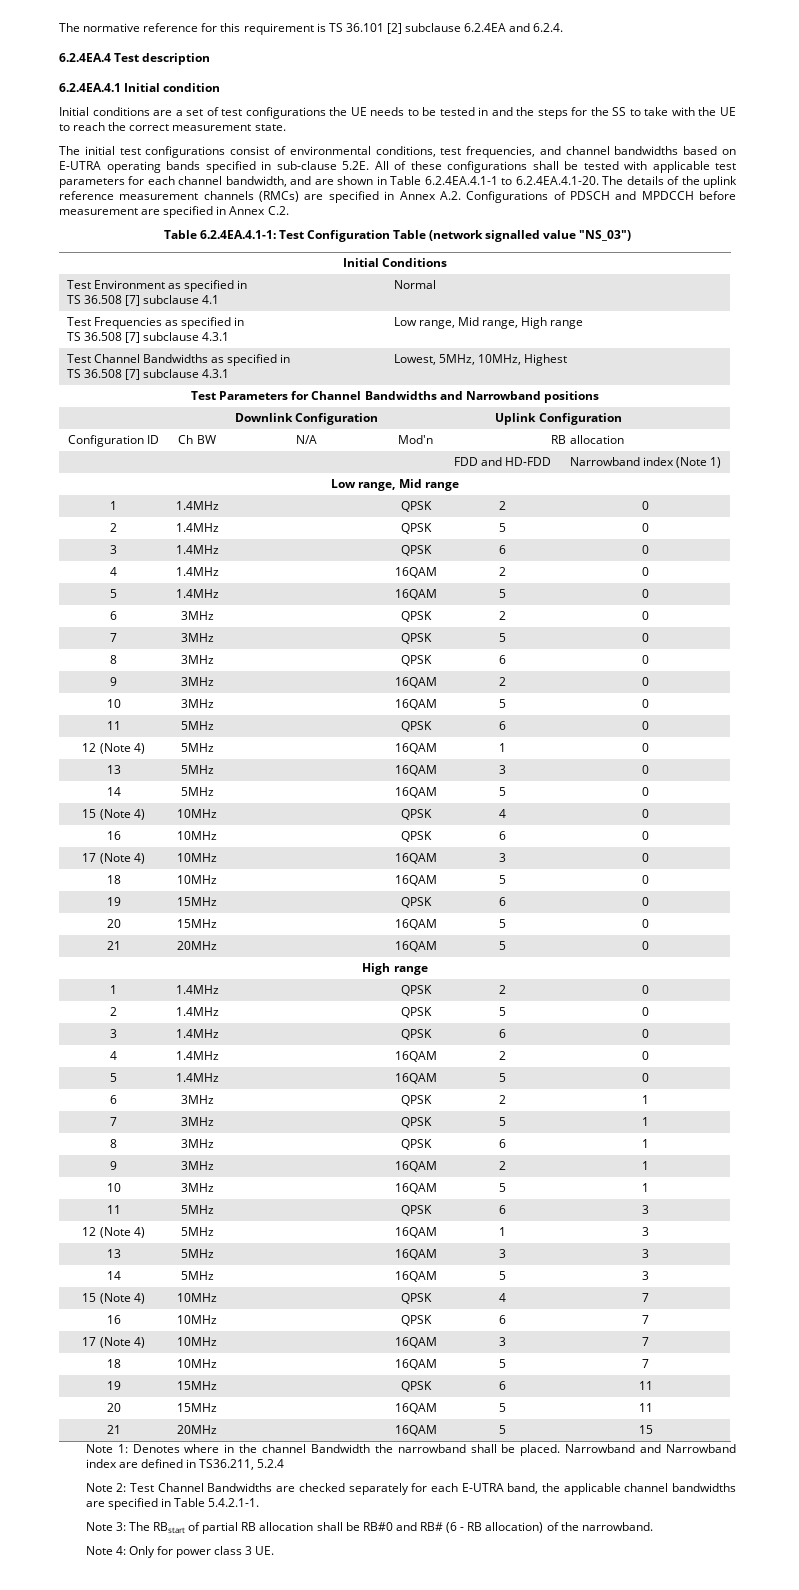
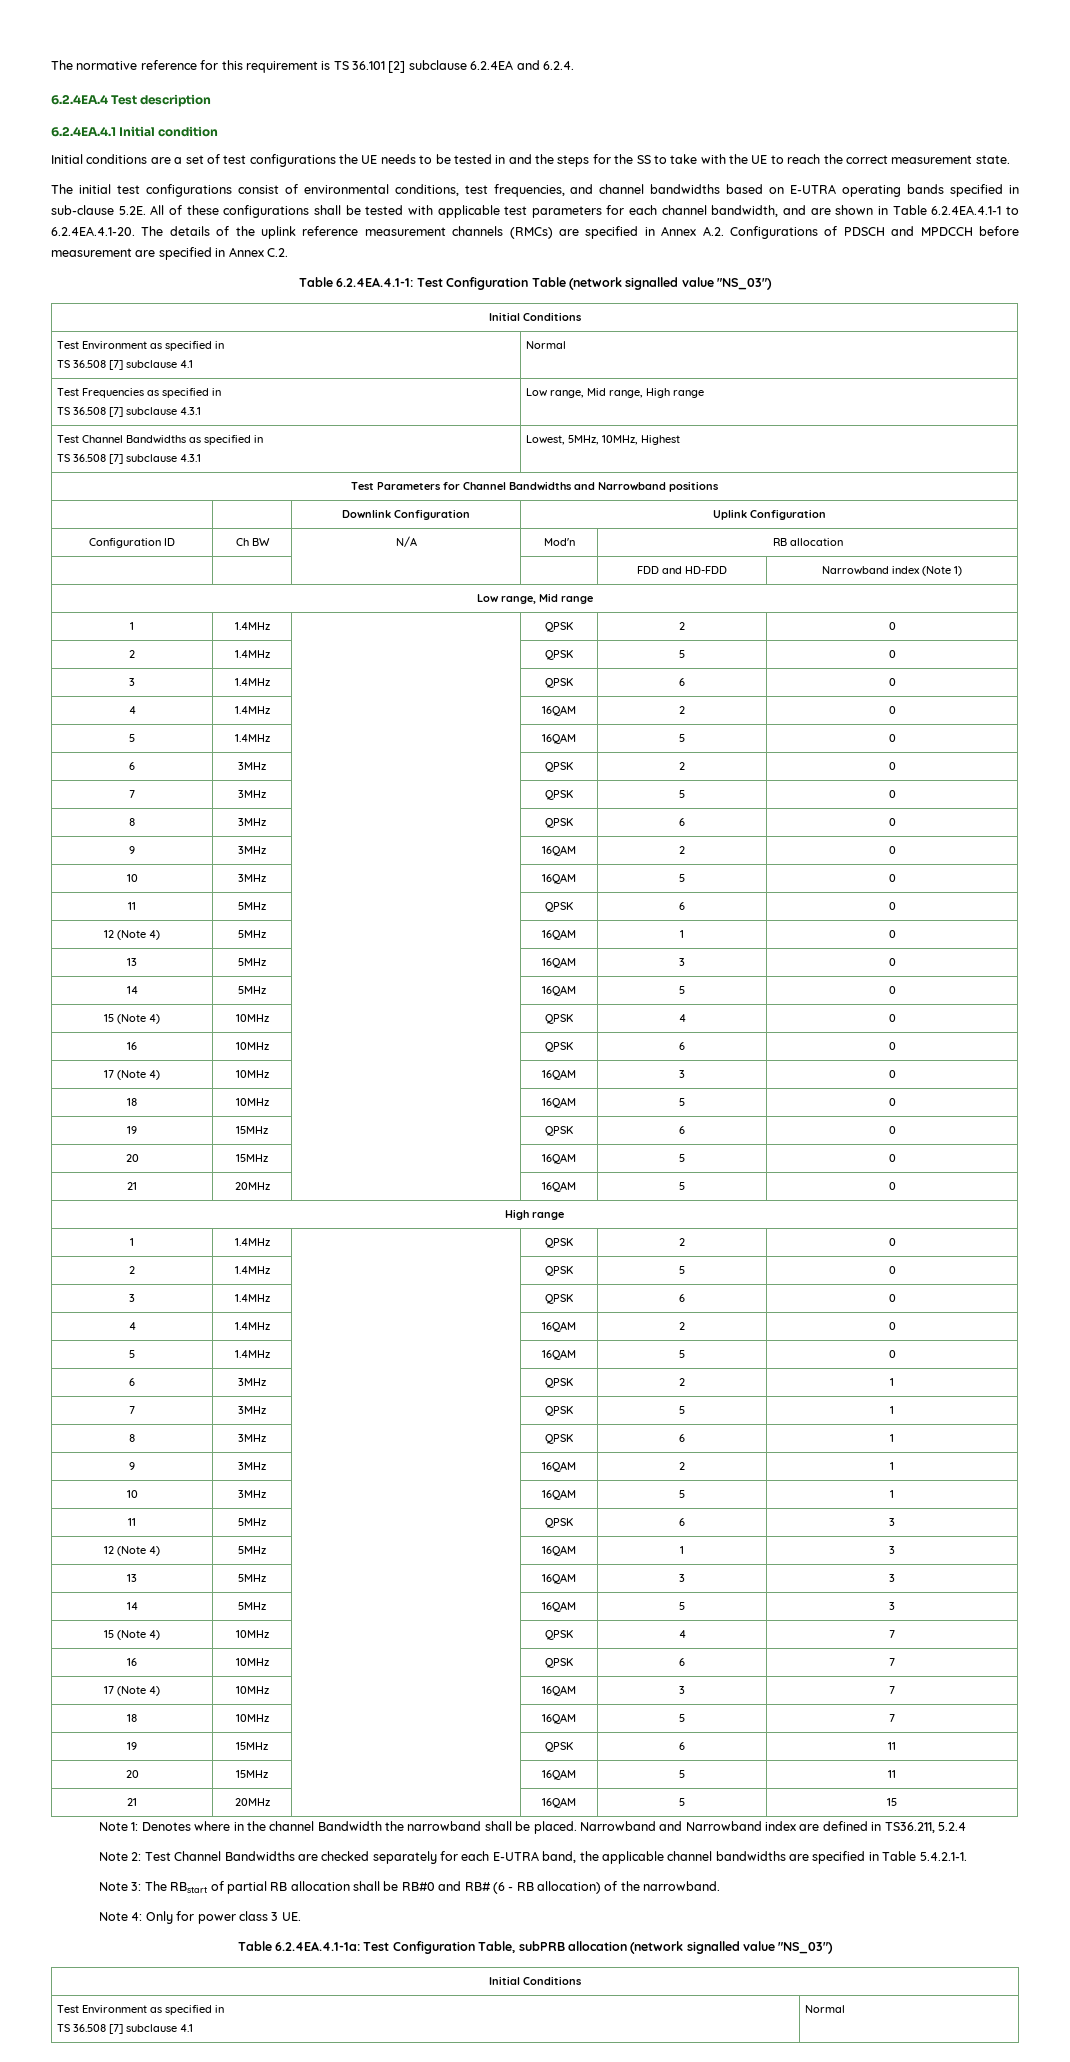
(275, 1550) none -> [237,1941,834,1954] [489,1976,581,1985] [57,2005,225,2015] [57,2024,194,2034] [805,2005,846,2013] // Table 6.2.4EA.4.1-1a: Test Configuration Table, subPRB allocation (network signalled value "NS_03") // Initial Conditions // Test Environment as specified in // TS 36.508 [7] subclause 4.1 | Normal

